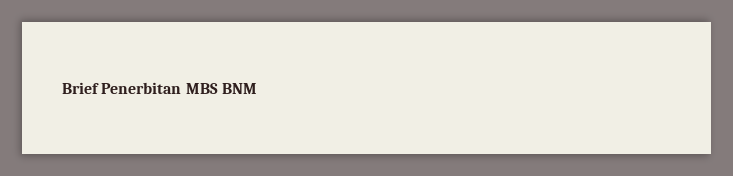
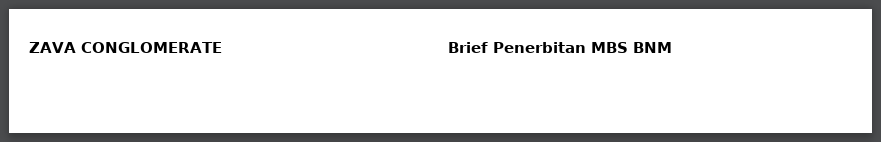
(62, 88) none -> [29,42,222,53] ZAVA CONGLOMERATE //

